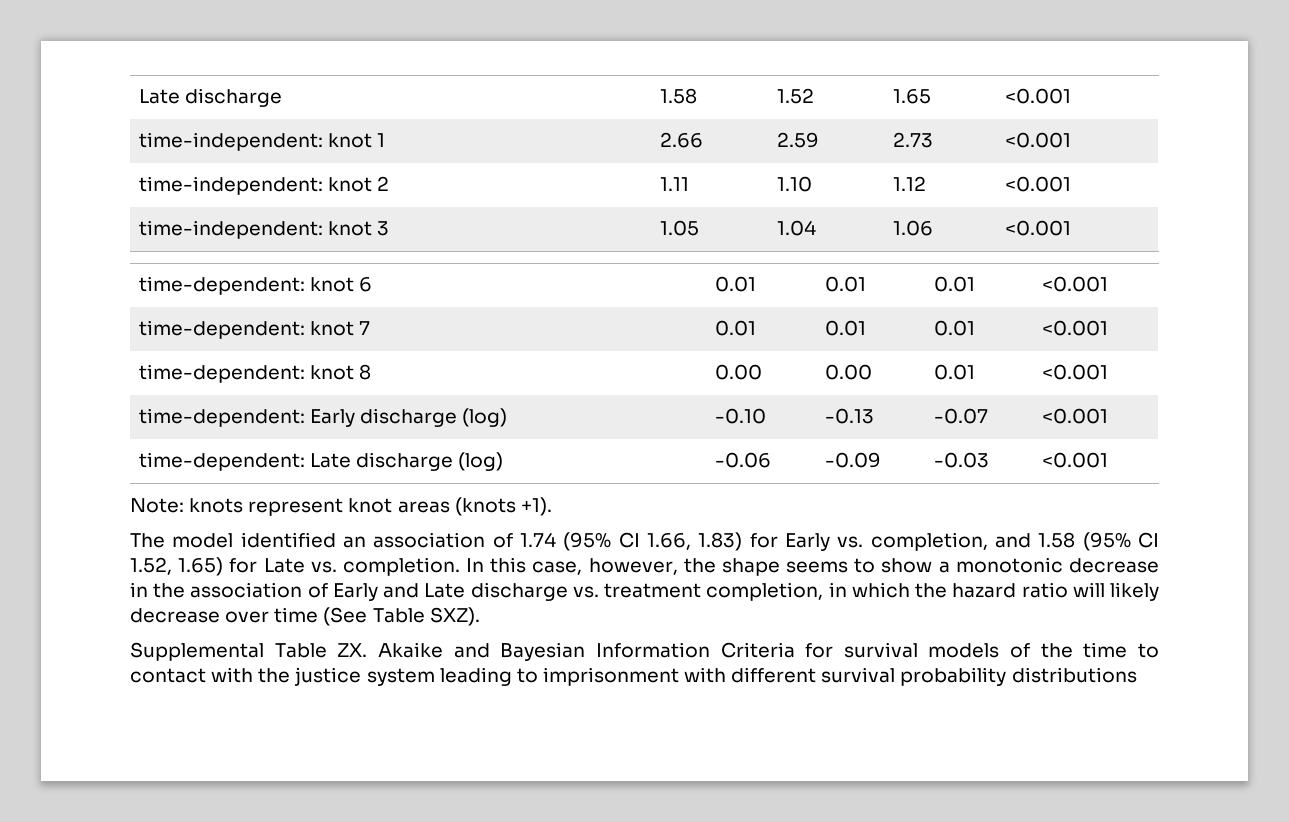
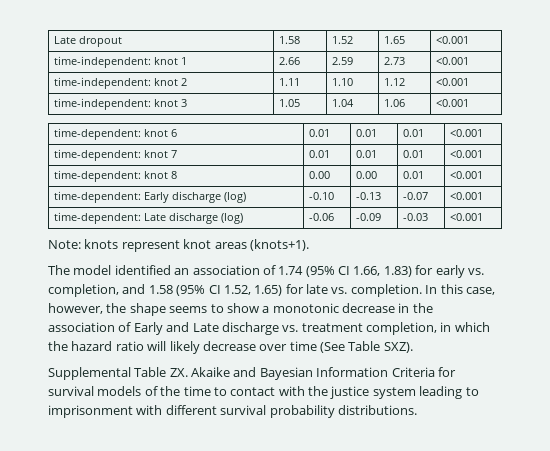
[138,88,282,107] Late discharge -> [54,36,123,47] Late dropout
[454,497,552,516] (knots +1). -> [249,239,309,251] (knots+1).
[785,533,831,551] Early -> [435,265,465,278] early
[263,558,305,573] Late -> [306,284,328,294] late
[1011,667,1137,683] distributions -> [337,405,417,415] distributions.

